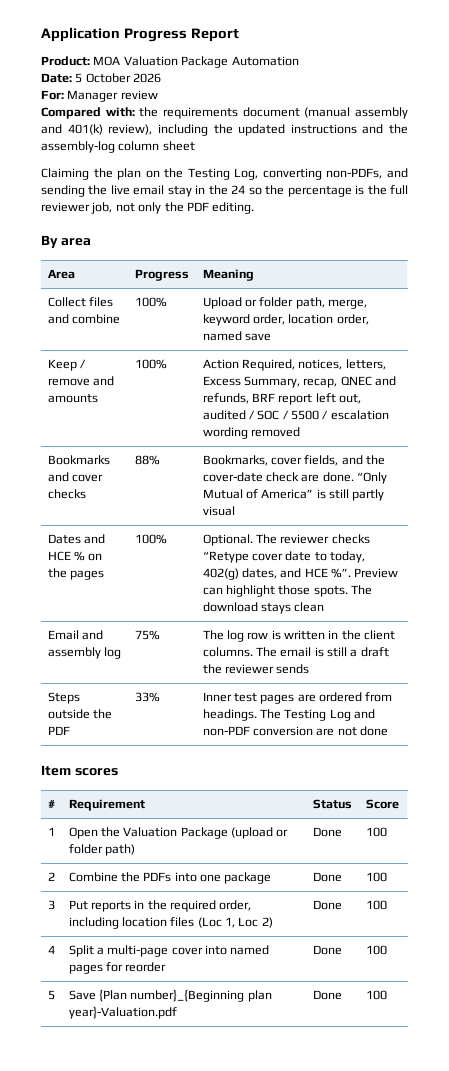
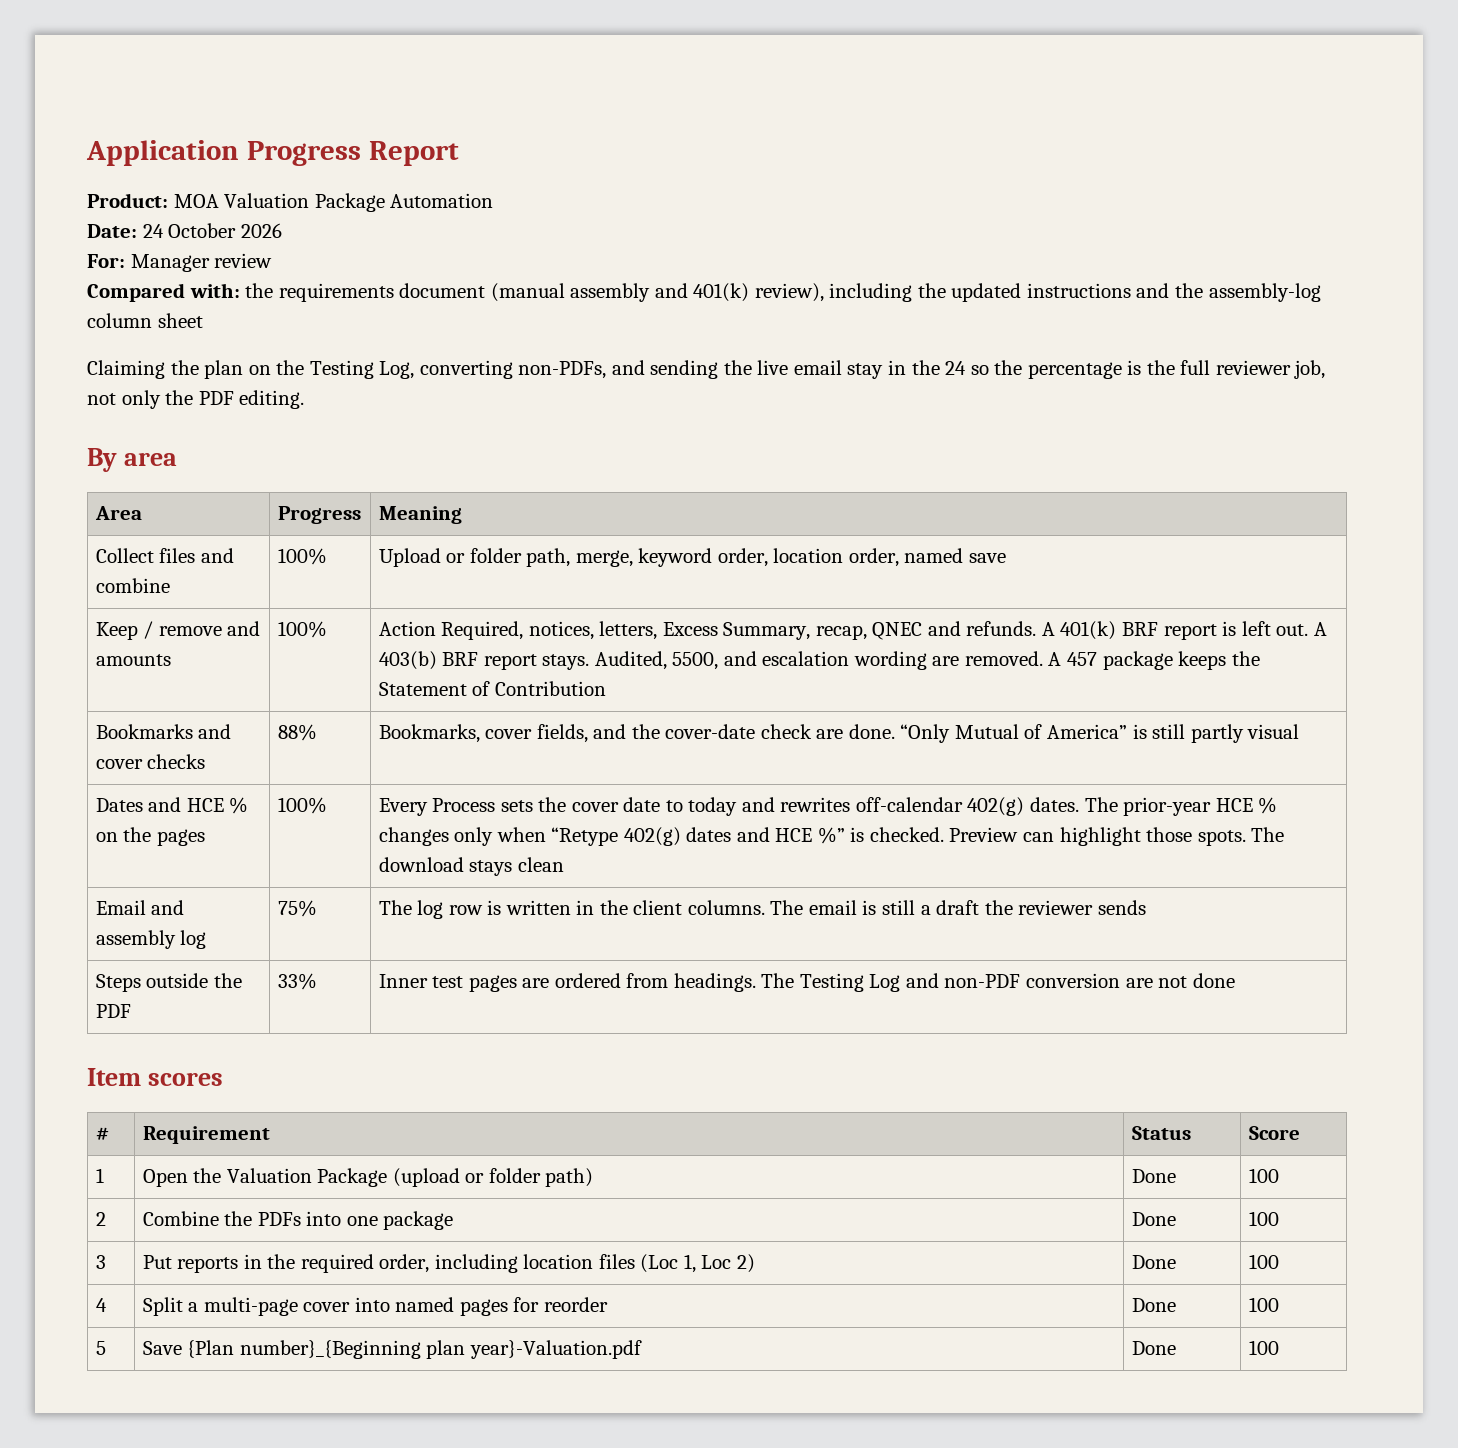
[75,73,83,83] 5 -> [142,224,164,238] 24
[202,393,362,405] [202,410,389,420] [202,427,300,439] refunds, BRF report left out, audited / SOC / 5500 / escalation wording removed -> [966,621,1327,640] [378,651,1260,670] [378,681,606,696] refunds. A 401(k) BRF report is left out. A 403(b) BRF report stays. Audited, 5500, and escalation wording are removed. A 457 package keeps the Statement of Contribution
[202,534,370,546] [202,551,366,563] [202,568,352,580] Optional. The reviewer checks “Retype cover date to today, 402(g) dates, and HCE %”. -> [378,797,1278,816] [378,827,944,846] Every Process sets the cover date to today and rewrites off-calendar 402(g) dates. The prior-year HCE % changes only when “Retype 402(g) dates and HCE %” is checked.

